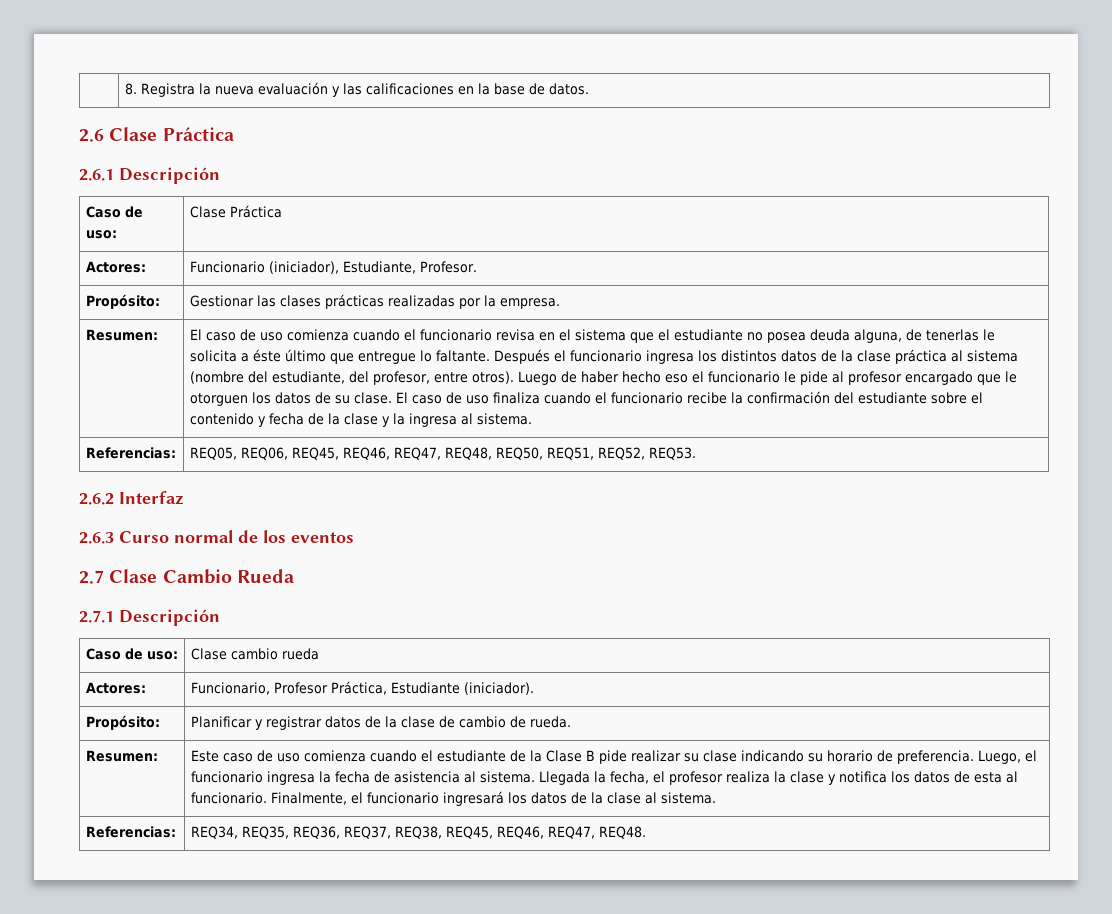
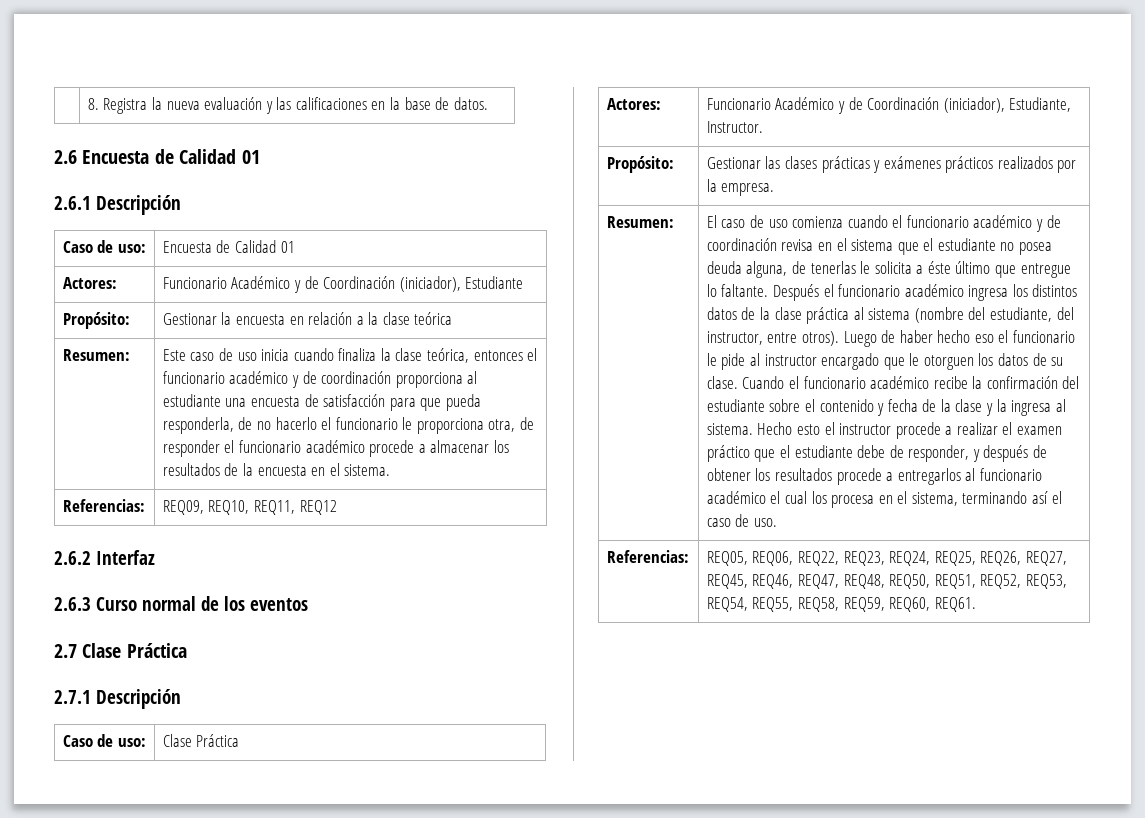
[109,127,234,141] [79,169,114,181] Clase Práctica // 2.6.1 -> [82,149,260,164] [54,195,181,215] [62,240,146,253] [162,240,295,253] [62,277,117,289] [162,276,524,293] [62,312,130,329] [162,312,453,325] [62,349,130,361] [162,348,538,363] [162,371,478,388] [162,394,481,411] [162,417,535,434] [162,440,509,457] [162,463,391,476] [62,499,145,512] [162,500,337,515] [54,550,155,565] [54,596,308,611] [54,643,187,658] [54,690,91,704] Encuesta de Calidad 01 // 2.6.1 Descripción // Caso de uso: | Encuesta de Calidad 01 // Actores: | Funcionario Académico y de Coordinación (iniciador), Estudiante // Propósito: | Gestionar la encuesta en relación a la clase teórica // Resumen: | Este caso de uso inicia cuando finaliza la clase teórica, entonces el funcionario académico y de coordinación proporciona al estudiante una encuesta de satisfacción para que pueda responderla, de no hacerlo el funcionario le proporciona otra, de responder el funcionario académico procede a almacenar los resultados de la encuesta en el sistema. // Referencias: | REQ09, REQ10, REQ11, REQ12 // 2.6.2 Interfaz // 2.6.3 Curso normal de los eventos // 2.7 Clase Práctica // 2.7.1
(265, 267) none -> [775,97,940,114] Académico y de Coordinación
[419,261,477,273] Profesor. -> [706,121,763,133] Instructor.
[387,295,455,307] realizadas -> [873,156,1053,173] y exámenes prácticos realizados
(492, 335) none -> [973,215,1061,232] [706,238,777,251] académico y de coordinación
(642, 356) none -> [904,284,964,297] académico
[372,371,430,385] profesor, -> [706,331,763,345] instructor,
[847,371,902,385] profesor -> [764,354,817,366] instructor
[395,392,683,404] El caso de uso finaliza cuando el funcionario -> [742,376,930,389] Cuando el funcionario académico
[85,447,176,459] [189,447,288,460] // Referencias: | REQ05, REQ06, -> [757,422,1063,439] [706,445,1048,462] [706,468,1042,485] [706,491,1062,508] [706,514,777,527] [606,550,689,563] [706,551,1067,566] Hecho esto el instructor procede a realizar el examen práctico que el estudiante debe de responder, y después de obtener los resultados procede a entregarlos al funcionario académico el cual los procesa en el sistema, terminando así el caso de uso. // Referencias: | REQ05, REQ06, REQ22, REQ23, REQ24, REQ25, REQ26, REQ27,
[648,447,696,460] [79,491,184,505] [79,530,354,544] [79,569,294,584] [79,609,220,626] [85,648,178,660] [190,648,319,660] [85,682,146,694] [190,681,534,695] [85,715,160,730] [190,716,571,730] [85,750,158,762] [190,750,1037,764] [190,771,1018,785] [190,791,716,806] [85,826,176,838] [190,826,646,839] REQ53. // 2.6.2 Interfaz // 2.6.3 Curso normal de los eventos // 2.7 Clase Cambio Rueda // 2.7.1 Descripción // Caso de uso: | Clase cambio rueda // Actores: | Funcionario, Profesor Práctica, Estudiante (iniciador). // Propósito: | Planificar y registrar datos de la clase de cambio de rueda. // Resumen: | Este caso de uso comienza cuando el estudiante de la Clase B pide realizar su clase indicando su horario de preferencia. Luego, el funcionario ingresa la fecha de asistencia al sistema. Llegada la fecha, el profesor realiza la clase y notifica los datos de esta al funcionario. Finalmente, el funcionario ingresará los datos de la clase al sistema. // Referencias: | REQ34, REQ35, REQ36, REQ37, REQ38, REQ45, REQ46, REQ47, REQ48. -> [1025,574,1067,589] [706,597,976,612] REQ53, REQ54, REQ55, REQ58, REQ59, REQ60, REQ61.

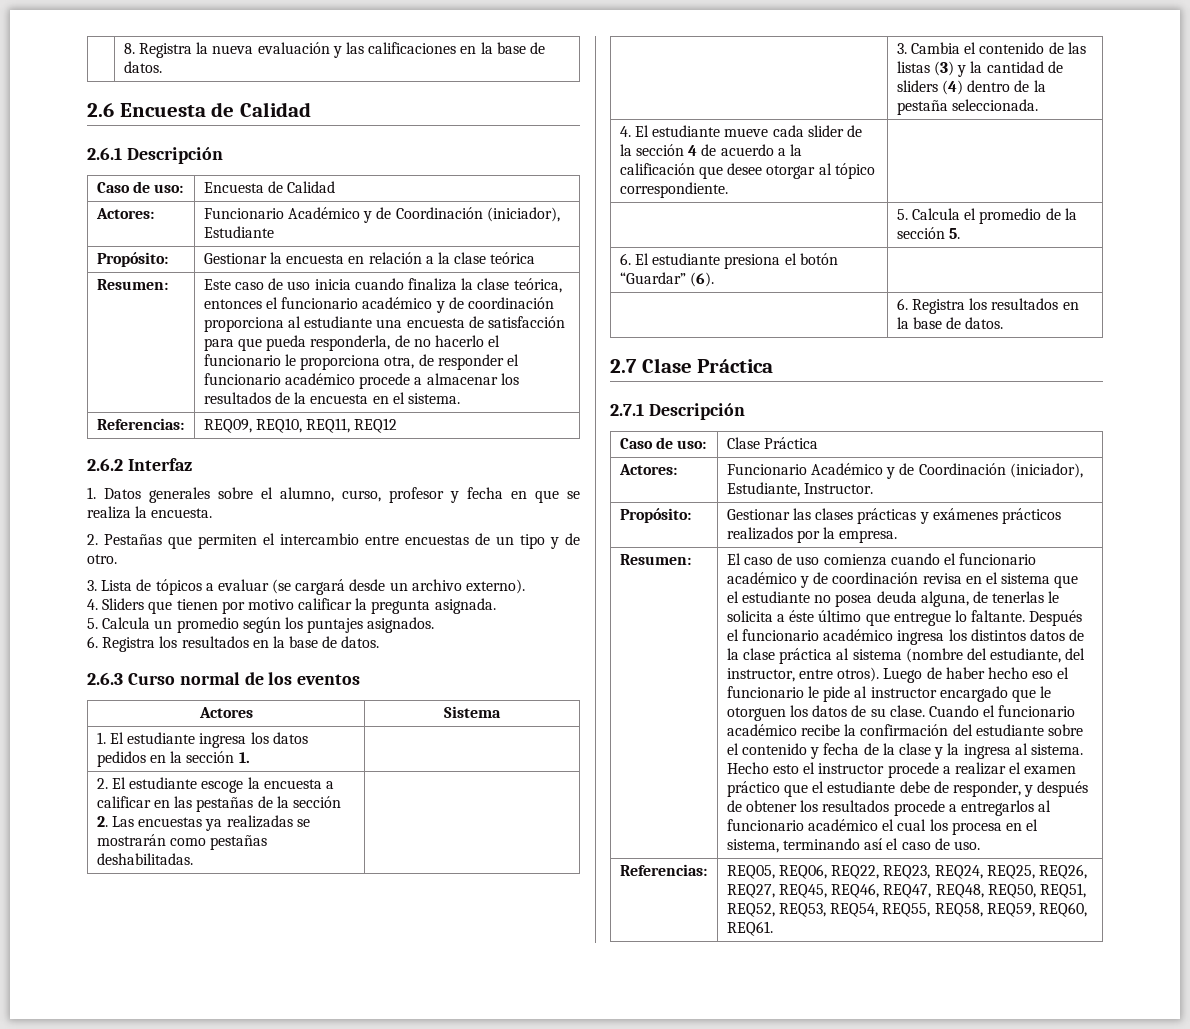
[241,150,260,164] 01 -> (312, 109) none
[280,241,295,253] 01 -> (336, 187) none
(155, 557) none -> [87,487,580,503] [87,506,213,519] [87,533,580,549] [87,554,117,564] [87,579,526,595] [87,598,496,614] [87,617,435,633] [87,636,380,652] // 1. Datos generales sobre el alumno, curso, profesor y fecha en que se realiza la encuesta. // 2. Pestañas que permiten el intercambio entre encuestas de un tipo y de otro. // 3. Lista de tópicos a evaluar (se cargará desde un archivo externo). // 4. Sliders que tienen por motivo calificar la pregunta asignada. // 5. Calcula un promedio según los puntajes asignados. // 6. Registra los resultados en la base de datos.
(308, 604) none -> [198,707,253,718] [444,706,501,718] [96,732,308,748] [96,751,250,767] [96,777,335,793] [96,796,342,812] [96,815,310,831] [96,834,268,850] [96,853,193,865] [896,42,1086,54] [896,61,1063,77] [896,80,1046,95] [896,99,1039,115] [619,125,863,137] [619,144,803,156] [619,163,875,179] [619,182,728,198] [896,208,1077,224] [896,227,961,239] [619,253,838,269] [619,272,715,287] [896,298,1079,314] [896,317,1004,329] // Actores | Sistema // 1. El estudiante ingresa los datos pedidos en la sección 1. | // 2. El estudiante escoge la encuesta a calificar en las pestañas de la sección 2. Las encuestas ya realizadas se mostrarán como pestañas deshabilitadas. | // | 3. Cambia el contenido de las listas (3) y la cantidad de sliders (4) dentro de la pestaña seleccionada. // 4. El estudiante mueve cada slider de la sección 4 de acuerdo a la calificación que desee otorgar al tópico correspondiente. | // | 5. Calcula el promedio de la sección 5. // 6. El estudiante presiona el botón “Guardar” (6). | // | 6. Registra los resultados en la base de datos.

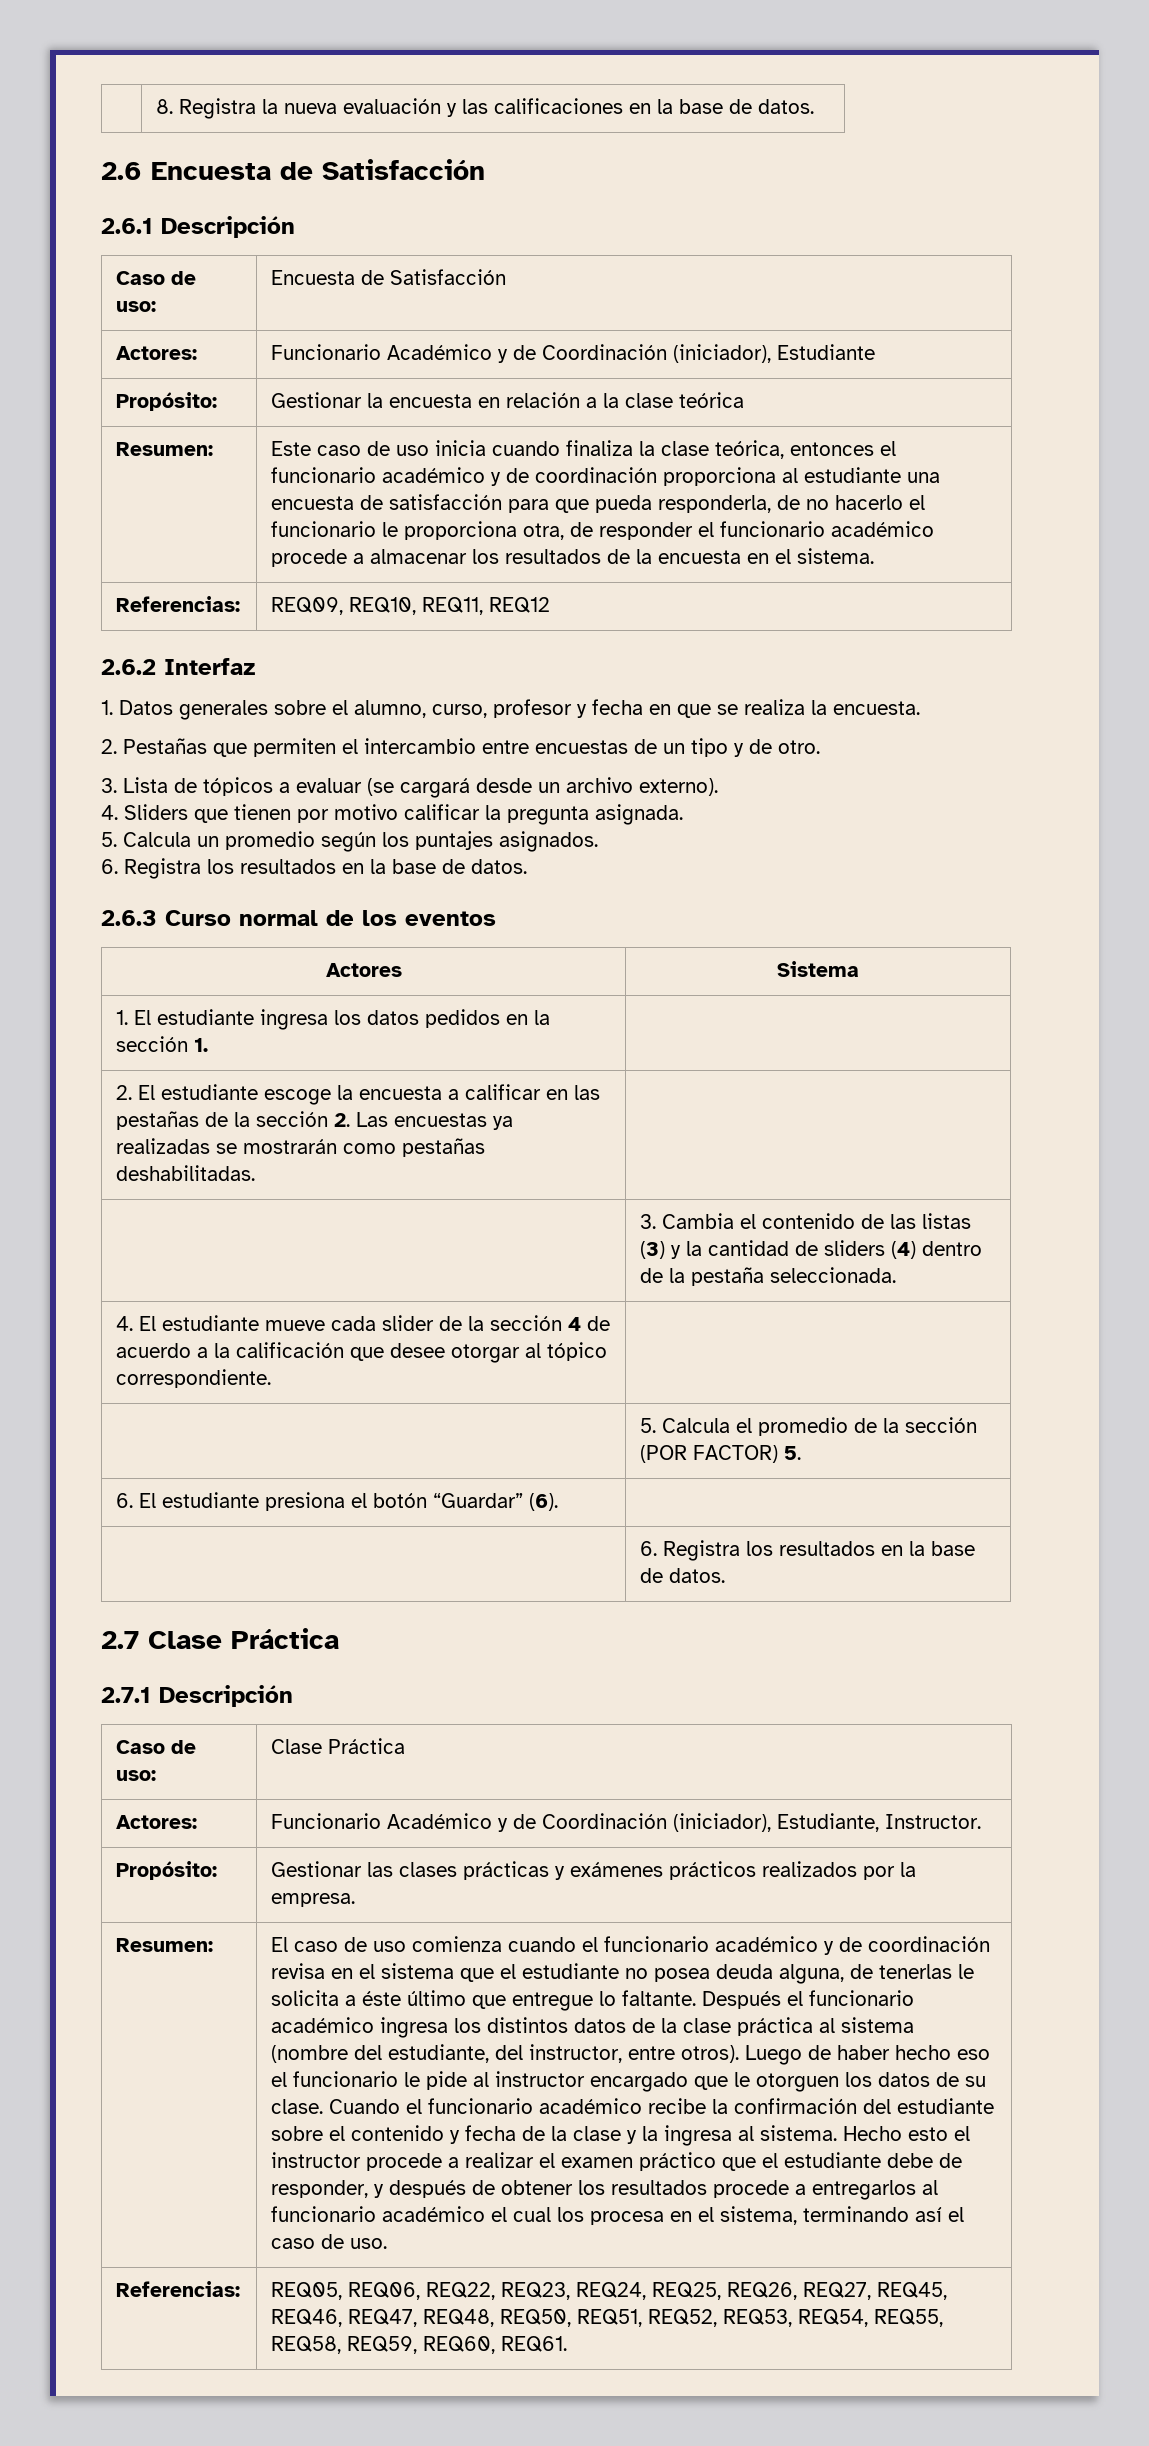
[240,102,312,117] Calidad -> [322,159,485,180] Satisfacción
[287,181,336,193] Calidad -> [390,269,507,285] Satisfacción
(945, 233) none -> [640,1445,779,1463] (POR FACTOR)

